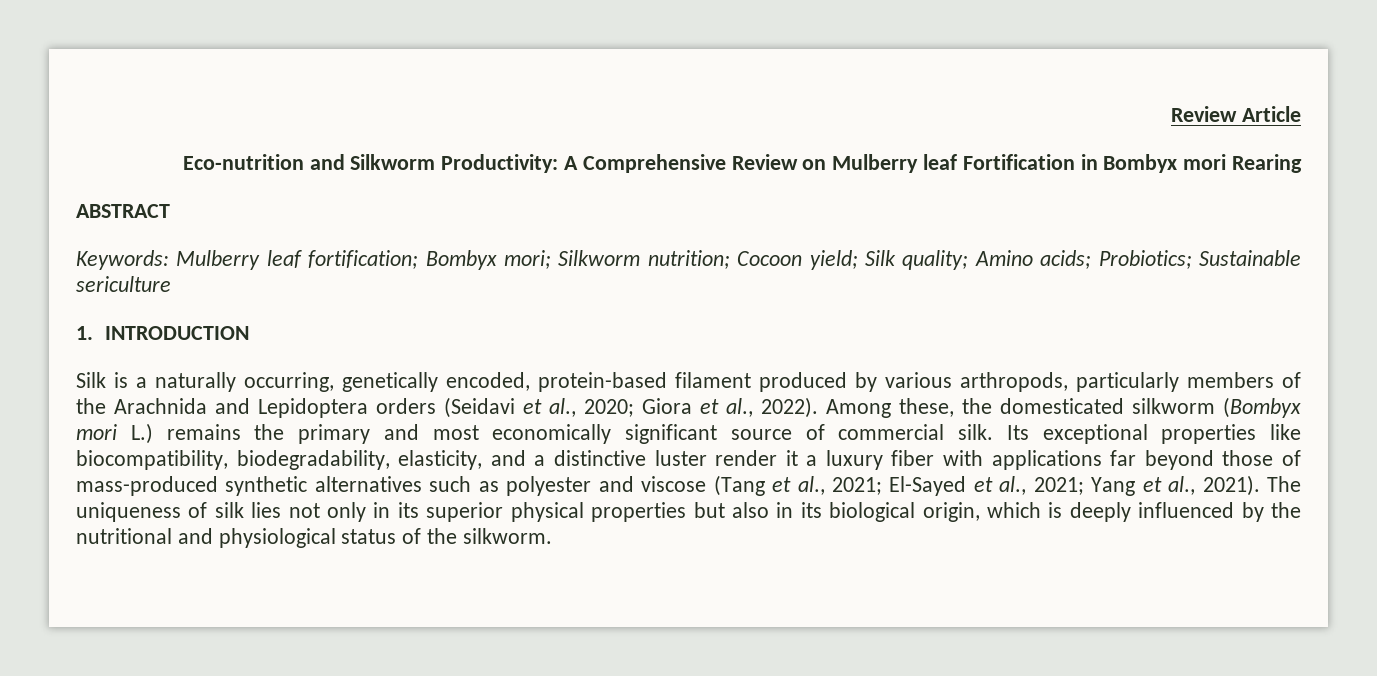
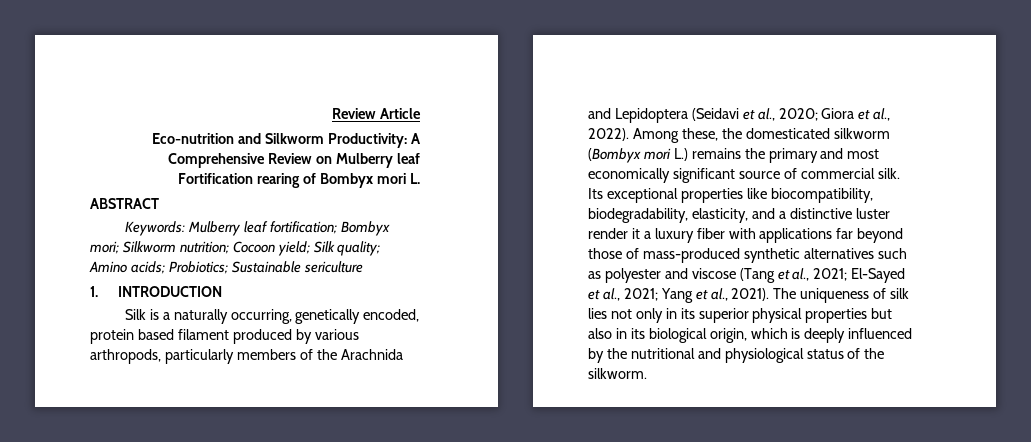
[1080,154,1098,170] in -> [257,173,317,188] rearing of
[1232,154,1302,173] Rearing -> [410,173,420,184] L.
[538,372,667,392] protein-based -> [90,329,174,344] protein based
[376,398,436,414] orders -> (688, 115) none

